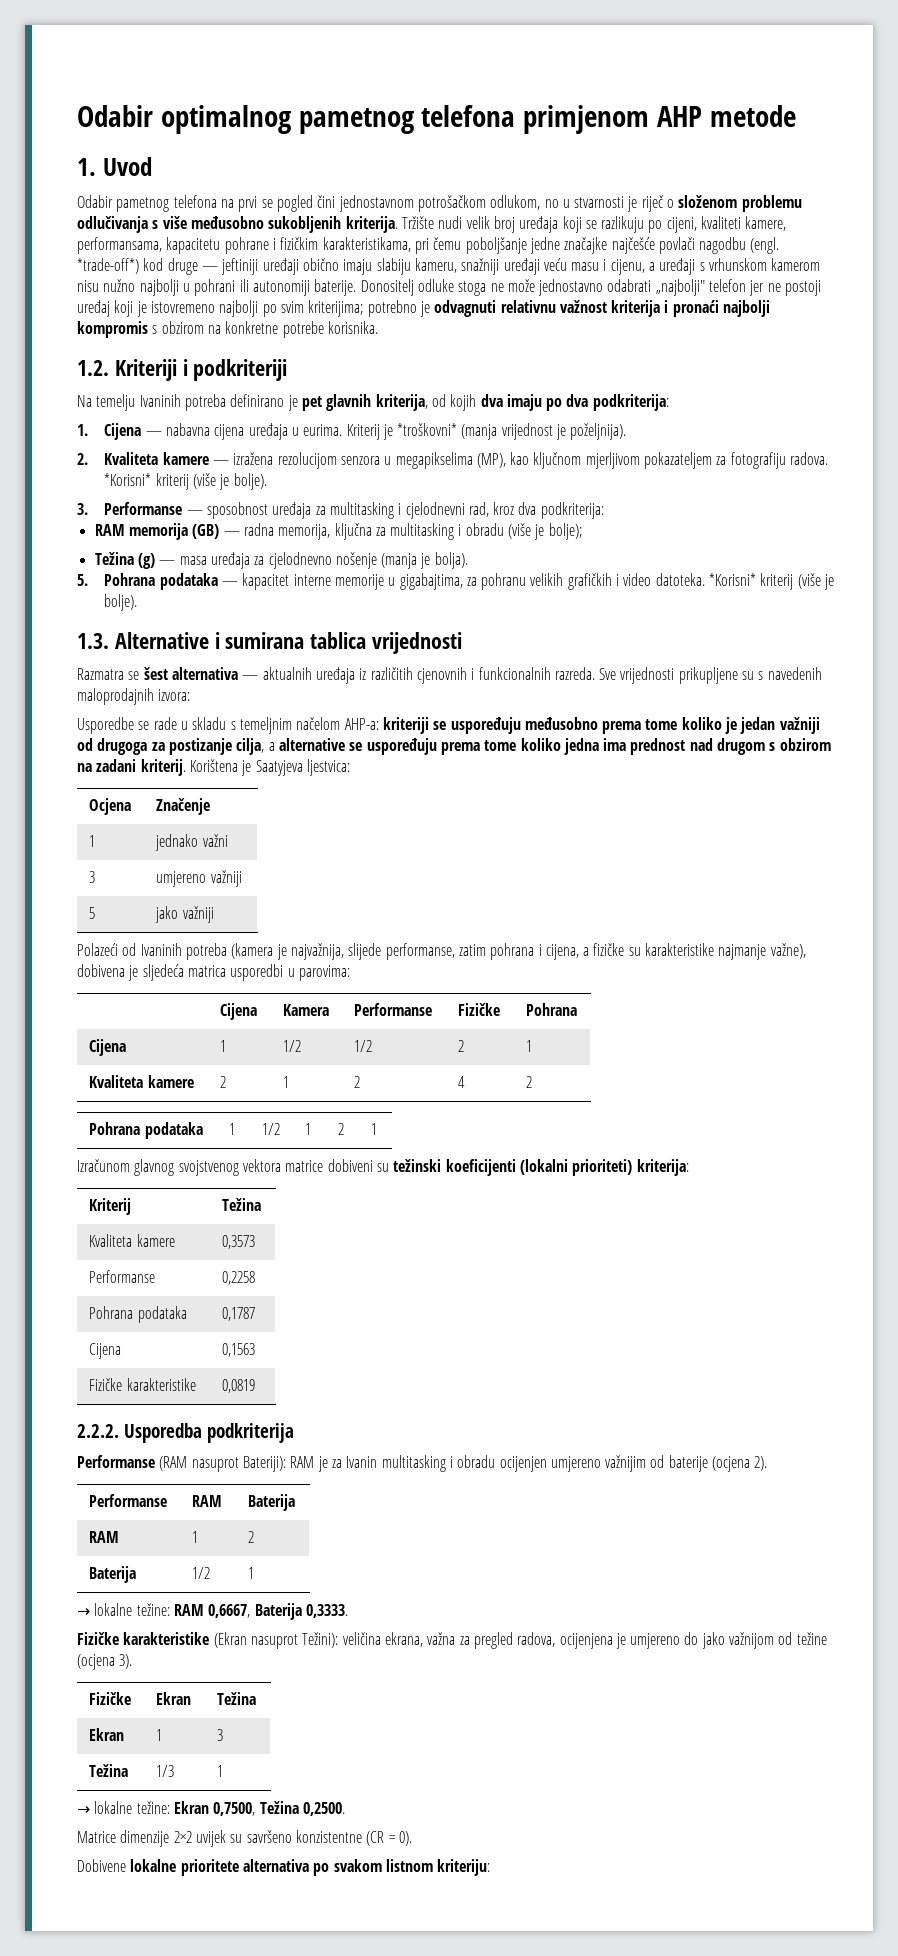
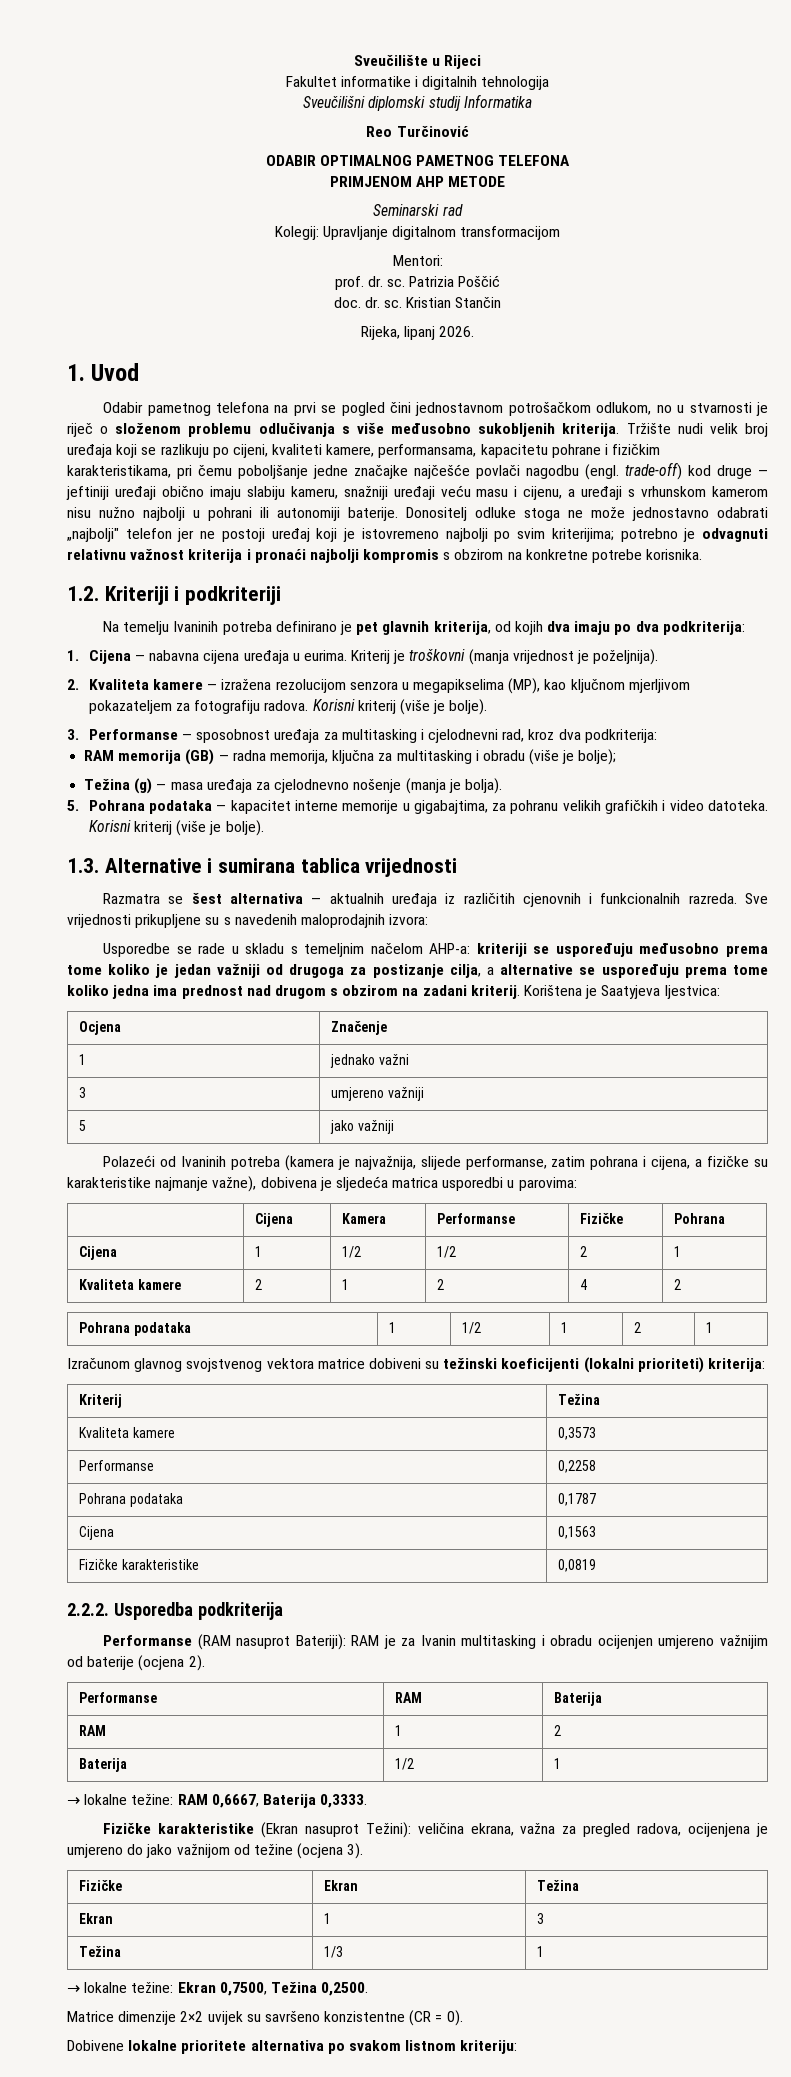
[77,105,796,134] Odabir optimalnog pametnog telefona primjenom AHP metode -> [353,54,482,69] [285,76,550,90] [303,94,532,111] [366,125,469,137] [265,155,571,166] [329,176,506,187] [373,204,463,216] [274,226,561,240] [392,255,443,266] [334,275,501,290] [333,297,502,308] [360,326,475,340] Sveučilište u Rijeci // Fakultet informatike i digitalnih tehnologija // Sveučilišni diplomski studij Informatika // Reo Turčinović // ODABIR OPTIMALNOG PAMETNOG TELEFONA // PRIMJENOM AHP METODE // Seminarski rad // Kolegij: Upravljanje digitalnom transformacijom // Mentori: // prof. dr. sc. Patrizia Poščić // doc. dr. sc. Kristian Stančin // Rijeka, lipanj 2026.
[77,258,139,274] *trade-off*) -> [625,462,682,480] trade-off)
[397,423,458,436] *troškovni* -> [409,648,466,661] troškovni
[104,473,152,486] *Korisni* -> [312,699,355,711] Korisni
[709,573,757,586] *Korisni* -> [88,820,131,832] Korisni

